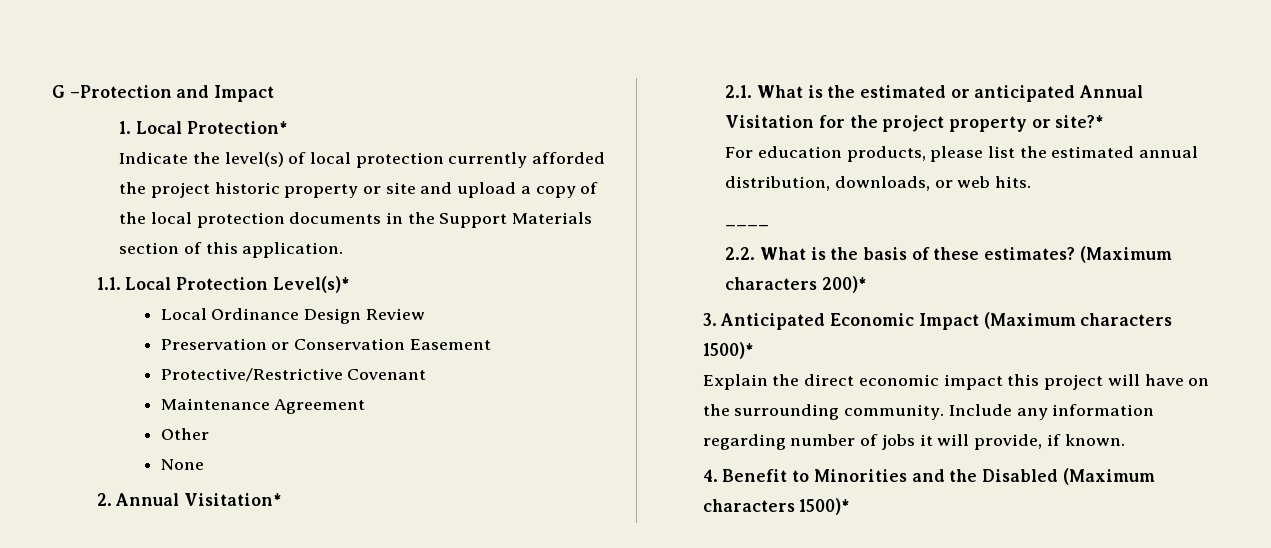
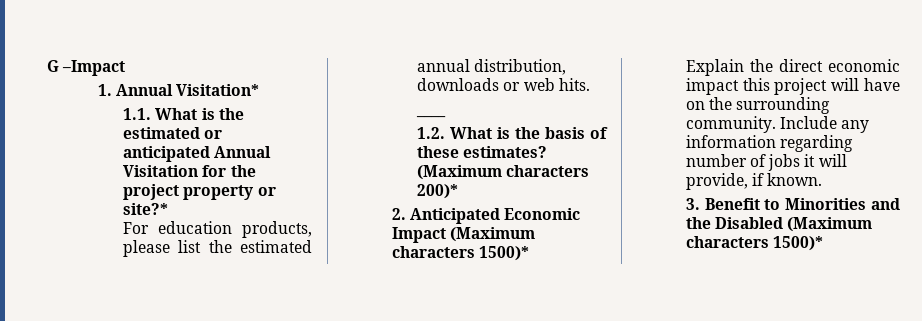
[69,85,275,102] [119,121,288,134] [119,152,606,168] [119,182,599,198] [119,212,593,228] [119,242,344,258] [96,276,350,293] [160,308,425,324] [160,338,491,350] [160,368,427,382] [160,398,366,414] [160,428,209,440] [160,459,204,470] [96,493,112,506] –Protection and Impact // 1. Local Protection* // Indicate the level(s) of local protection currently afforded the project historic property or site and upload a copy of the local protection documents in the Support Materials section of this application. // 1.1. Local Protection Level(s)* // Local Ordinance Design Review // Preservation or Conservation Easement // Protective/Restrictive Covenant // Maintenance Agreement // Other // None // 2. -> [62,60,126,76] [97,84,112,96] –Impact // 1.
[725,85,753,98] 2.1. -> [123,108,152,120] 1.1.
[834,176,930,191] downloads, -> [417,78,500,91] downloads
[725,247,756,260] 2.2. -> [417,127,446,139] 1.2.
[702,313,717,326] 3. -> [391,208,406,220] 2.
[702,469,718,482] 4. -> [685,198,700,210] 3.

